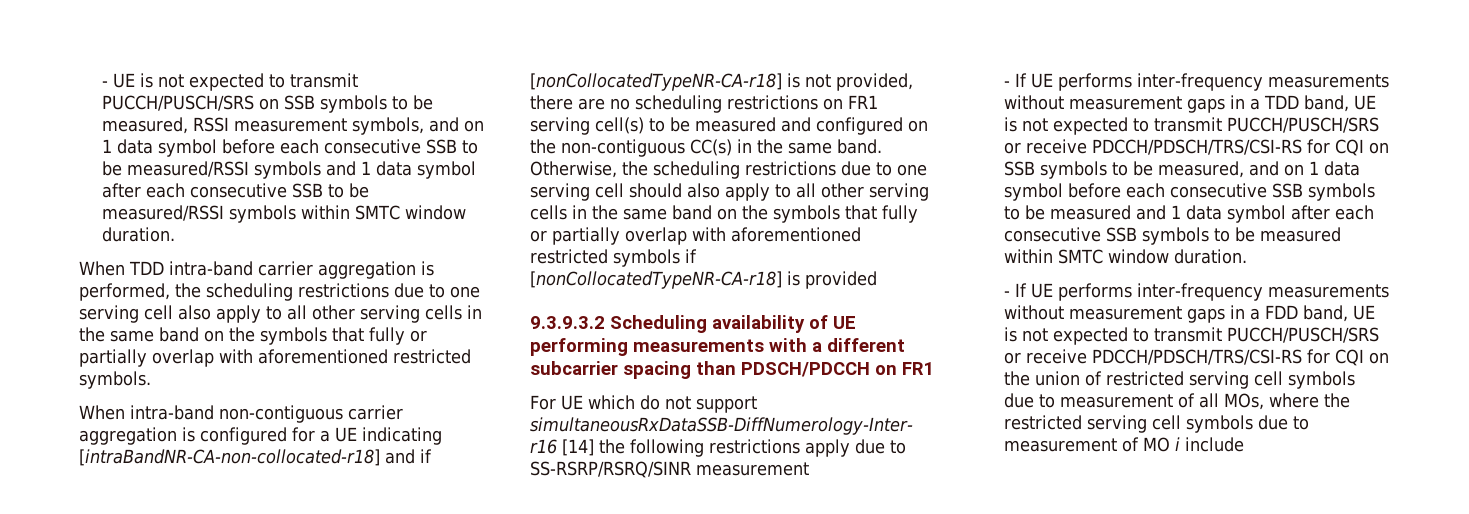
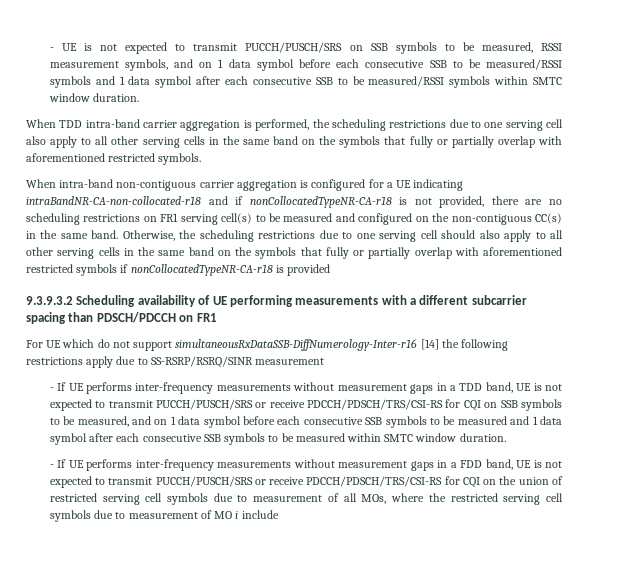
[79,449,380,466] [intraBandNR-CA-non-collocated-r18] -> [26,196,201,205] intraBandNR-CA-non-collocated-r18
[530,73,782,91] [nonCollocatedTypeNR-CA-r18] -> [249,196,392,208] nonCollocatedTypeNR-CA-r18
[530,271,782,289] [nonCollocatedTypeNR-CA-r18] -> [130,264,273,276] nonCollocatedTypeNR-CA-r18

